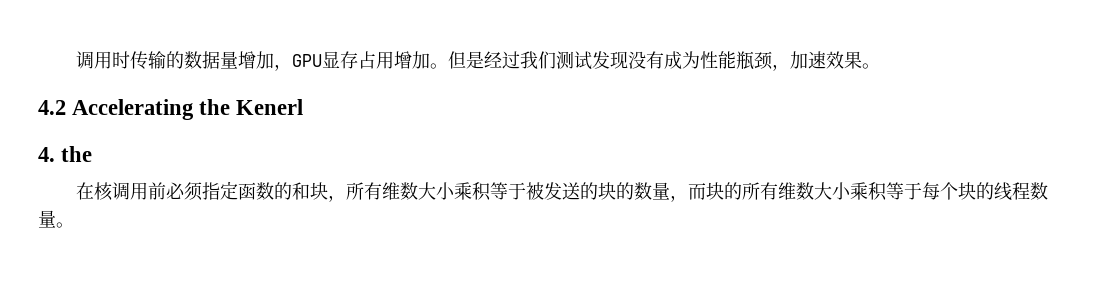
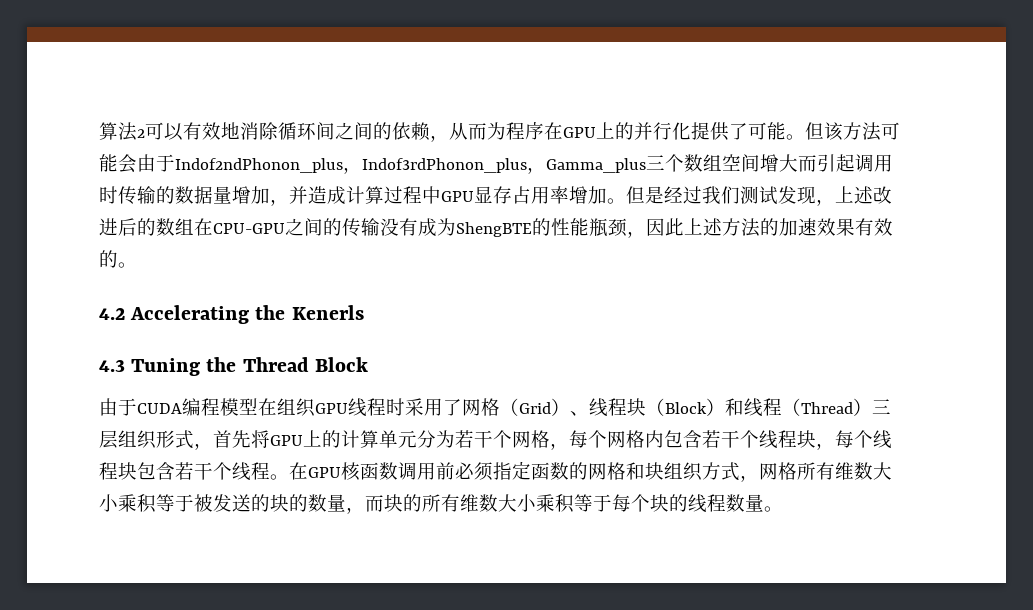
(76, 60) none -> [99,122,900,142] [99,154,855,174] 算法2可以有效地消除循环间之间的依赖，从而为程序在GPU上的并行化提供了可能。但该方法可能会由于Indof2ndPhonon_plus，Indof3rdPhonon_plus，Gamma_plus三个数组空间增大而引起
(293, 67) none -> [289,186,441,205] 并造成计算过程中
(395, 60) none -> [550,186,569,204] 率
(629, 60) none -> [816,186,892,206] [99,218,380,237] ，上述改进后的数组在CPU-GPU之间的传输
(701, 60) none -> [456,218,551,237] ShengBTE的
(791, 67) none -> [646,218,779,237] 因此上述方法的
(863, 60) none -> [855,218,893,236] [99,250,118,268] 有效的
[236,99,304,115] [38,146,93,162] [76,182,114,201] Kenerl // 4. the // 在核 -> [291,305,364,320] [99,357,368,376] [99,398,891,417] [99,430,892,450] [99,462,398,481] Kenerls // 4.3 Tuning the Thread Block // 由于CUDA编程模型在组织GPU线程时采用了网格（Grid）、线程块（Block）和线程（Thread）三层组织形式，首先将GPU上的计算单元分为若干个网格，每个网格内包含若干个线程块，每个线程块包含若干个线程。在GPU核函数
[292,182,347,202] 和块， -> [588,462,797,482] 网格和块组织方式，网格

